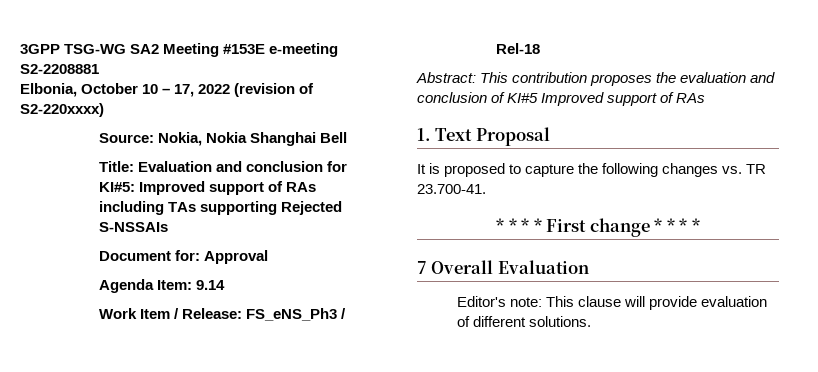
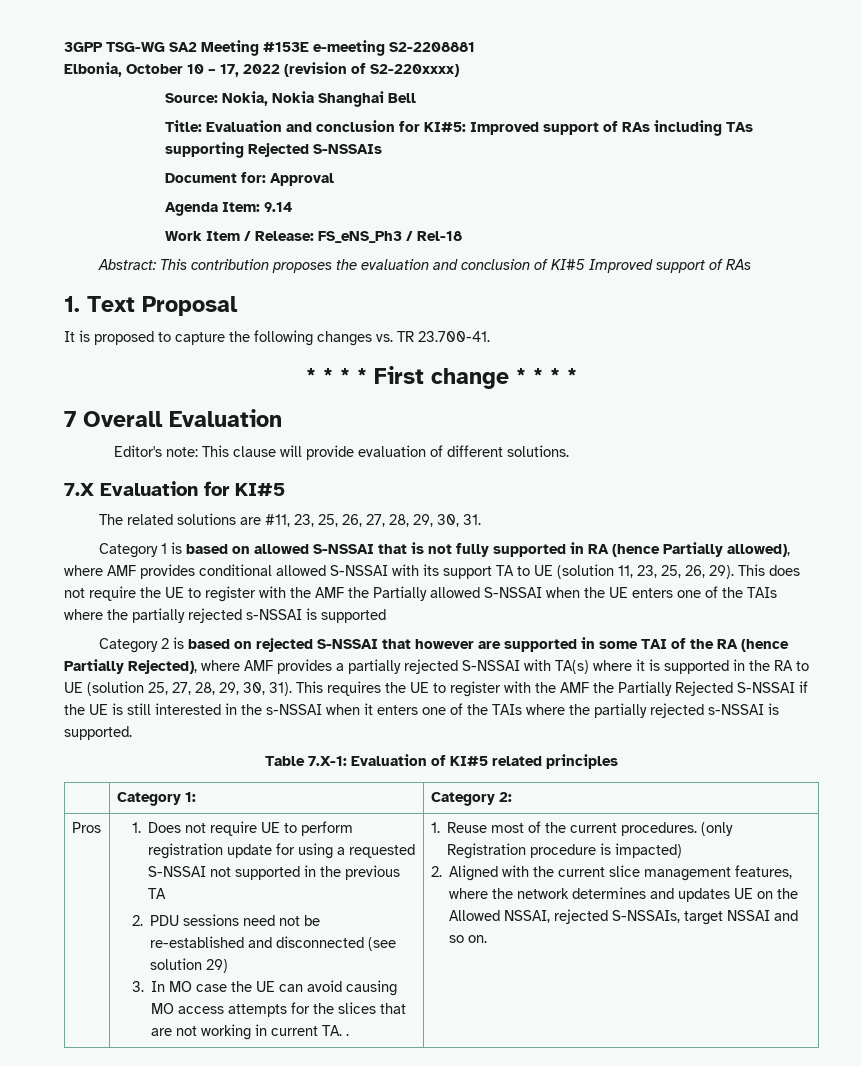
(591, 321) none -> [64,481,285,496] [98,513,481,527] [98,542,790,558] [64,564,800,579] [64,586,777,602] [64,608,386,623] [98,637,789,653] [64,659,809,674] [64,681,808,697] [64,703,779,718] [64,726,132,740] [265,754,618,769] [116,792,196,806] [430,792,512,806] [71,822,101,833] [131,821,354,836] [148,843,416,859] [148,865,401,880] [148,888,167,899] [131,914,321,926] [150,936,397,951] [150,958,229,973] [131,980,398,996] [151,1002,407,1017] [151,1024,350,1040] [430,821,734,836] [447,843,683,859] [430,865,793,881] [449,887,799,902] [449,909,799,925] [449,935,488,943] // 7.X Evaluation for KI#5 // The related solutions are #11, 23, 25, 26, 27, 28, 29, 30, 31. // Category 1 is based on allowed S-NSSAI that is not fully supported in RA (hence Partially allowed), where AMF provides conditional allowed S-NSSAI with its support TA to UE (solution 11, 23, 25, 26, 29). This does not require the UE to register with the AMF the Partially allowed S-NSSAI when the UE enters one of the TAIs where the partially rejected s-NSSAI is supported // Category 2 is based on rejected S-NSSAI that however are supported in some TAI of the RA (hence Partially Rejected), where AMF provides a partially rejected S-NSSAI with TA(s) where it is supported in the RA to UE (solution 25, 27, 28, 29, 30, 31). This requires the UE to register with the AMF the Partially Rejected S-NSSAI if the UE is still interested in the s-NSSAI when it enters one of the TAIs where the partially rejected s-NSSAI is supported. // Table 7.X-1: Evaluation of KI#5 related principles // | Category 1: | Category 2: // Pros | 1. Does not require UE to perform registration update for using a requested S-NSSAI not supported in the previous TA // 2. PDU sessions need not be re-established and disconnected (see solution 29) // 3. In MO case the UE can avoid causing MO access attempts for the slices that are not working in current TA. . | 1. Reuse most of the current procedures. (only Registration procedure is impacted) // 2. Aligned with the current slice management features, where the network determines and updates UE on the Allowed NSSAI, rejected S-NSSAIs, target NSSAI and so on.

